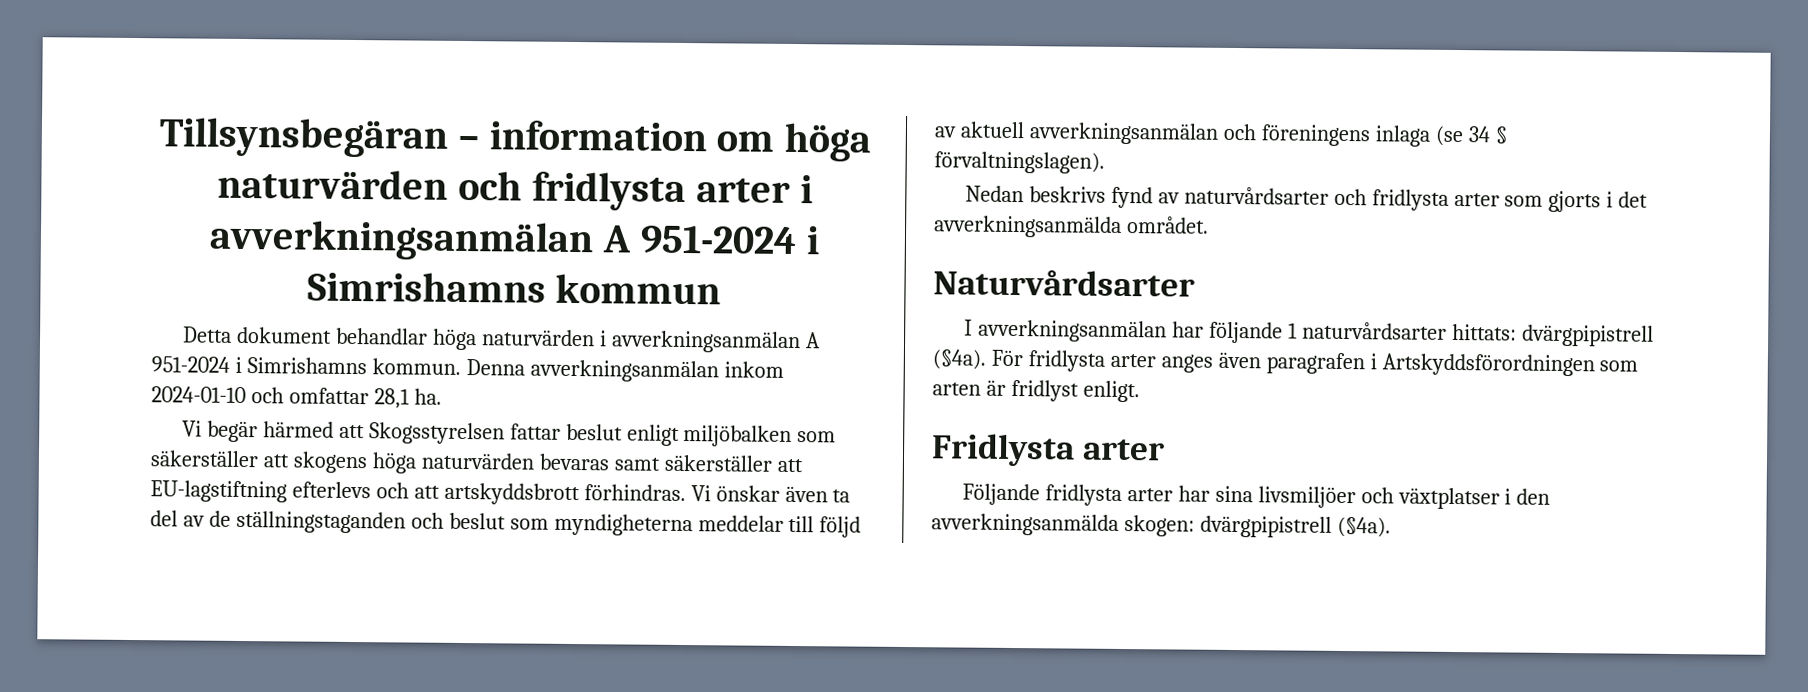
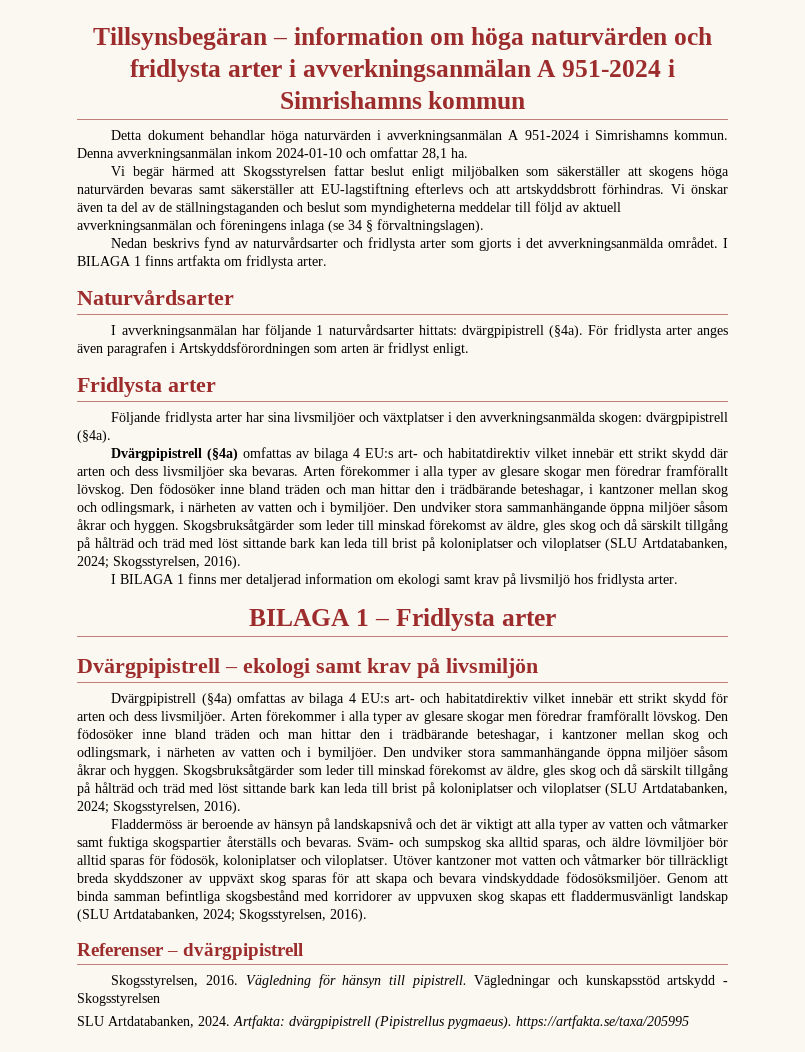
(1209, 225) none -> [723,238,728,248] [77,255,327,269] I BILAGA 1 finns artfakta om fridlysta arter.
(1391, 527) none -> [111,447,728,461] [77,465,728,479] [77,483,728,497] [77,501,728,515] [77,519,728,533] [77,537,728,551] [77,556,241,569] [111,573,679,587] [249,608,556,631] [77,658,538,678] [111,692,728,706] [77,710,728,724] [77,728,728,742] [77,746,728,760] [77,764,728,778] [77,782,728,796] [77,801,241,814] [111,818,729,832] [77,836,728,850] [77,854,728,868] [77,872,728,886] [77,890,728,904] [77,909,367,922] [77,942,304,960] [111,974,728,988] [77,993,160,1006] [77,1015,689,1029] // Dvärgpipistrell (§4a) omfattas av bilaga 4 EU:s art- och habitatdirektiv vilket innebär ett strikt skydd där arten och dess livsmiljöer ska bevaras. Arten förekommer i alla typer av glesare skogar men föredrar framförallt lövskog. Den födosöker inne bland träden och man hittar den i trädbärande beteshagar, i kantzoner mellan skog och odlingsmark, i närheten av vatten och i bymiljöer. Den undviker stora sammanhängande öppna miljöer såsom åkrar och hyggen. Skogsbruksåtgärder som leder till minskad förekomst av äldre, gles skog och då särskilt tillgång på hålträd och träd med löst sittande bark kan leda till brist på koloniplatser och viloplatser (SLU Artdatabanken, 2024; Skogsstyrelsen, 2016). // I BILAGA 1 finns mer detaljerad information om ekologi samt krav på livsmiljö hos fridlysta arter. // BILAGA 1 – Fridlysta arter // Dvärgpipistrell – ekologi samt krav på livsmiljön // Dvärgpipistrell (§4a) omfattas av bilaga 4 EU:s art- och habitatdirektiv vilket innebär ett strikt skydd för arten och dess livsmiljöer. Arten förekommer i alla typer av glesare skogar men föredrar framförallt lövskog. Den födosöker inne bland träden och man hittar den i trädbärande beteshagar, i kantzoner mellan skog och odlingsmark, i närheten av vatten och i bymiljöer. Den undviker stora sammanhängande öppna miljöer såsom åkrar och hyggen. Skogsbruksåtgärder som leder till minskad förekomst av äldre, gles skog och då särskilt tillgång på hålträd och träd med löst sittande bark kan leda till brist på koloniplatser och viloplatser (SLU Artdatabanken, 2024; Skogsstyrelsen, 2016). // Fladdermöss är beroende av hänsyn på landskapsnivå och det är viktigt att alla typer av vatten och våtmarker samt fuktiga skogspartier återställs och bevaras. Sväm- och sumpskog ska alltid sparas, och äldre lövmiljöer bör alltid sparas för födosök, koloniplatser och viloplatser. Utöver kantzoner mot vatten och våtmarker bör tillräckligt breda skyddszoner av uppväxt skog sparas för att skapa och bevara vindskyddade födosöksmiljöer. Genom att binda samman befintliga skogsbestånd med korridorer av uppvuxen skog skapas ett fladdermusvänligt landskap (SLU Artdatabanken, 2024; Skogsstyrelsen, 2016). // Referenser – dvärgpipistrell // Skogsstyrelsen, 2016. Vägledning för hänsyn till pipistrell. Vägledningar och kunskapsstöd artskydd - Skogsstyrelsen // SLU Artdatabanken, 2024. Artfakta: dvärgpipistrell (Pipistrellus pygmaeus). https://artfakta.se/taxa/205995

